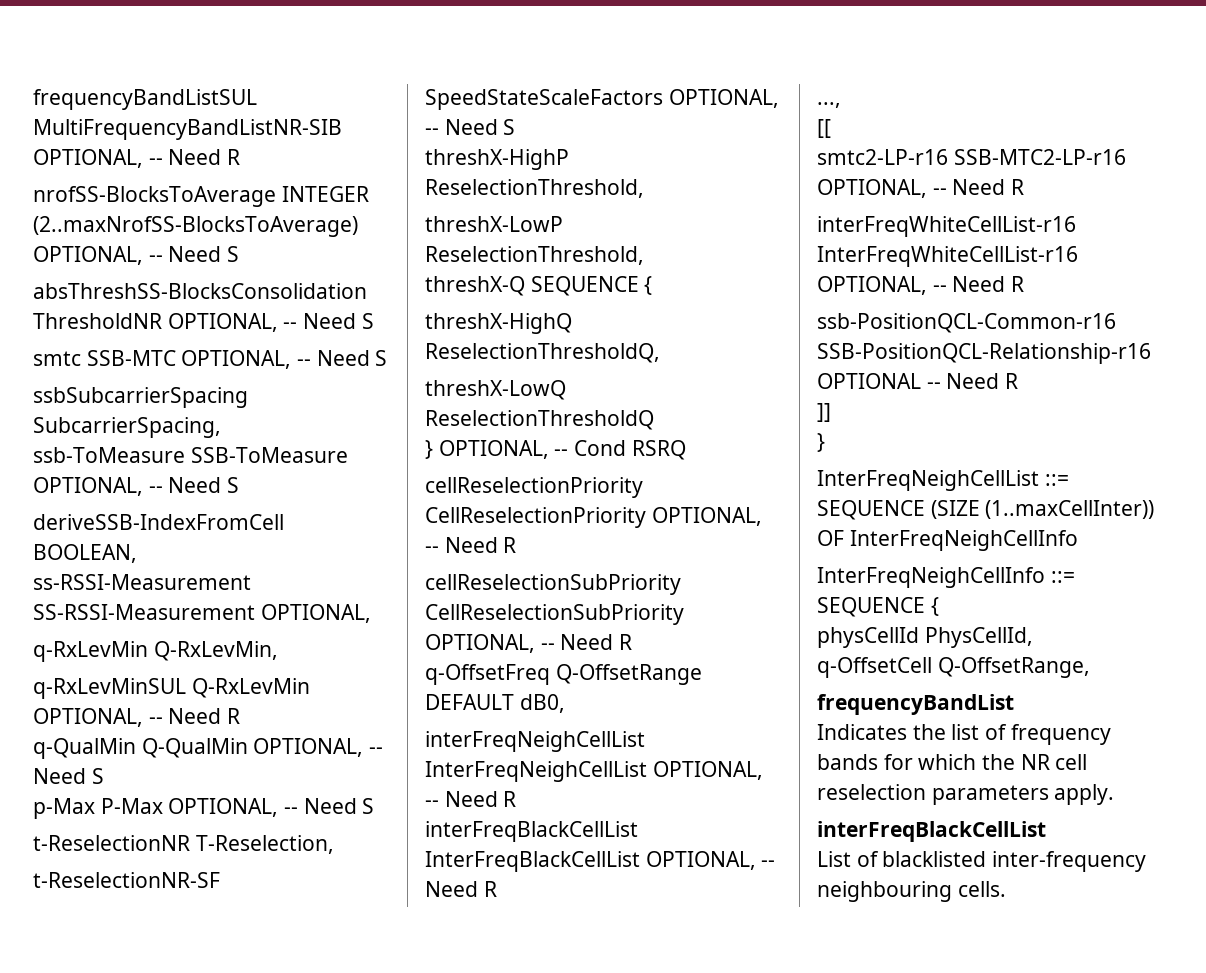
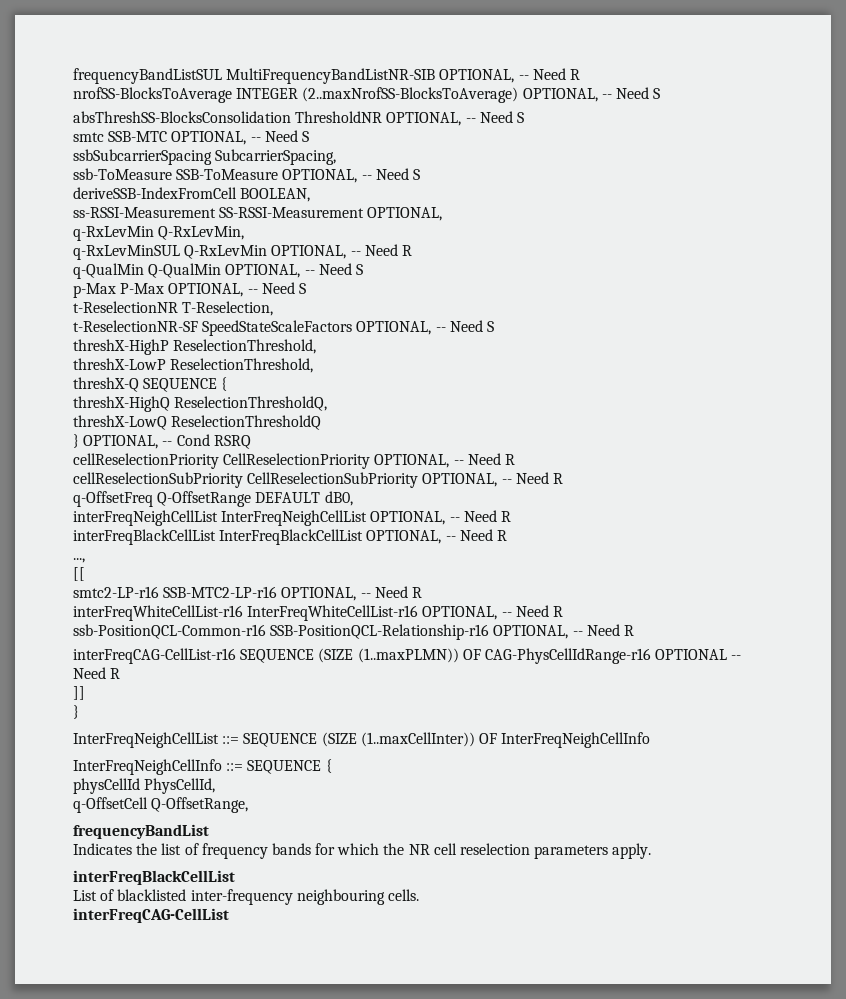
(1151, 353) none -> [493,624,634,639] [73,648,651,664] OPTIONAL, -- Need R // interFreqCAG-CellList-r16 SEQUENCE (SIZE (1..maxPLMN)) OF CAG-PhysCellIdRange-r16
(1006, 889) none -> [73,908,229,923] // interFreqCAG-CellList

